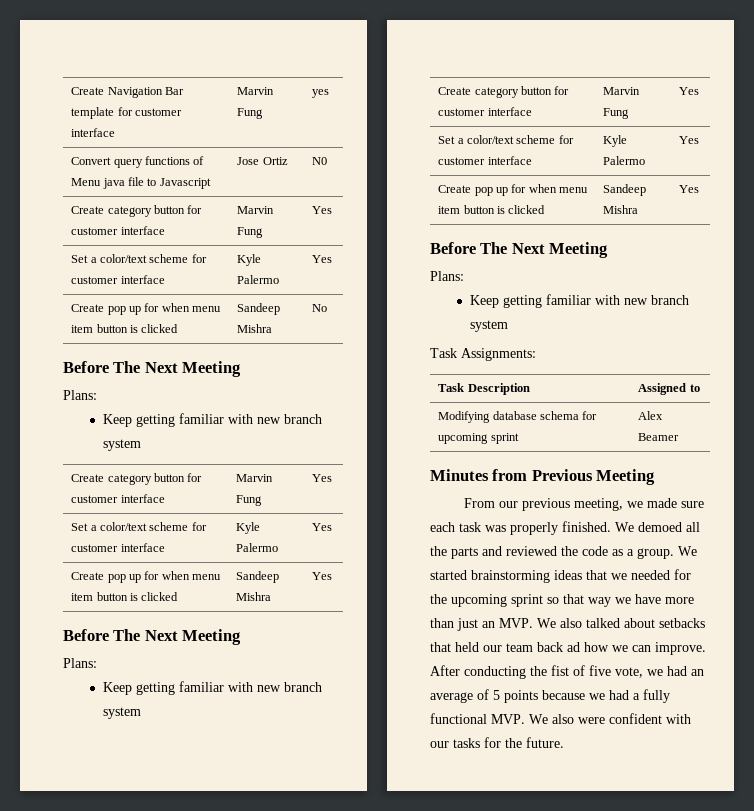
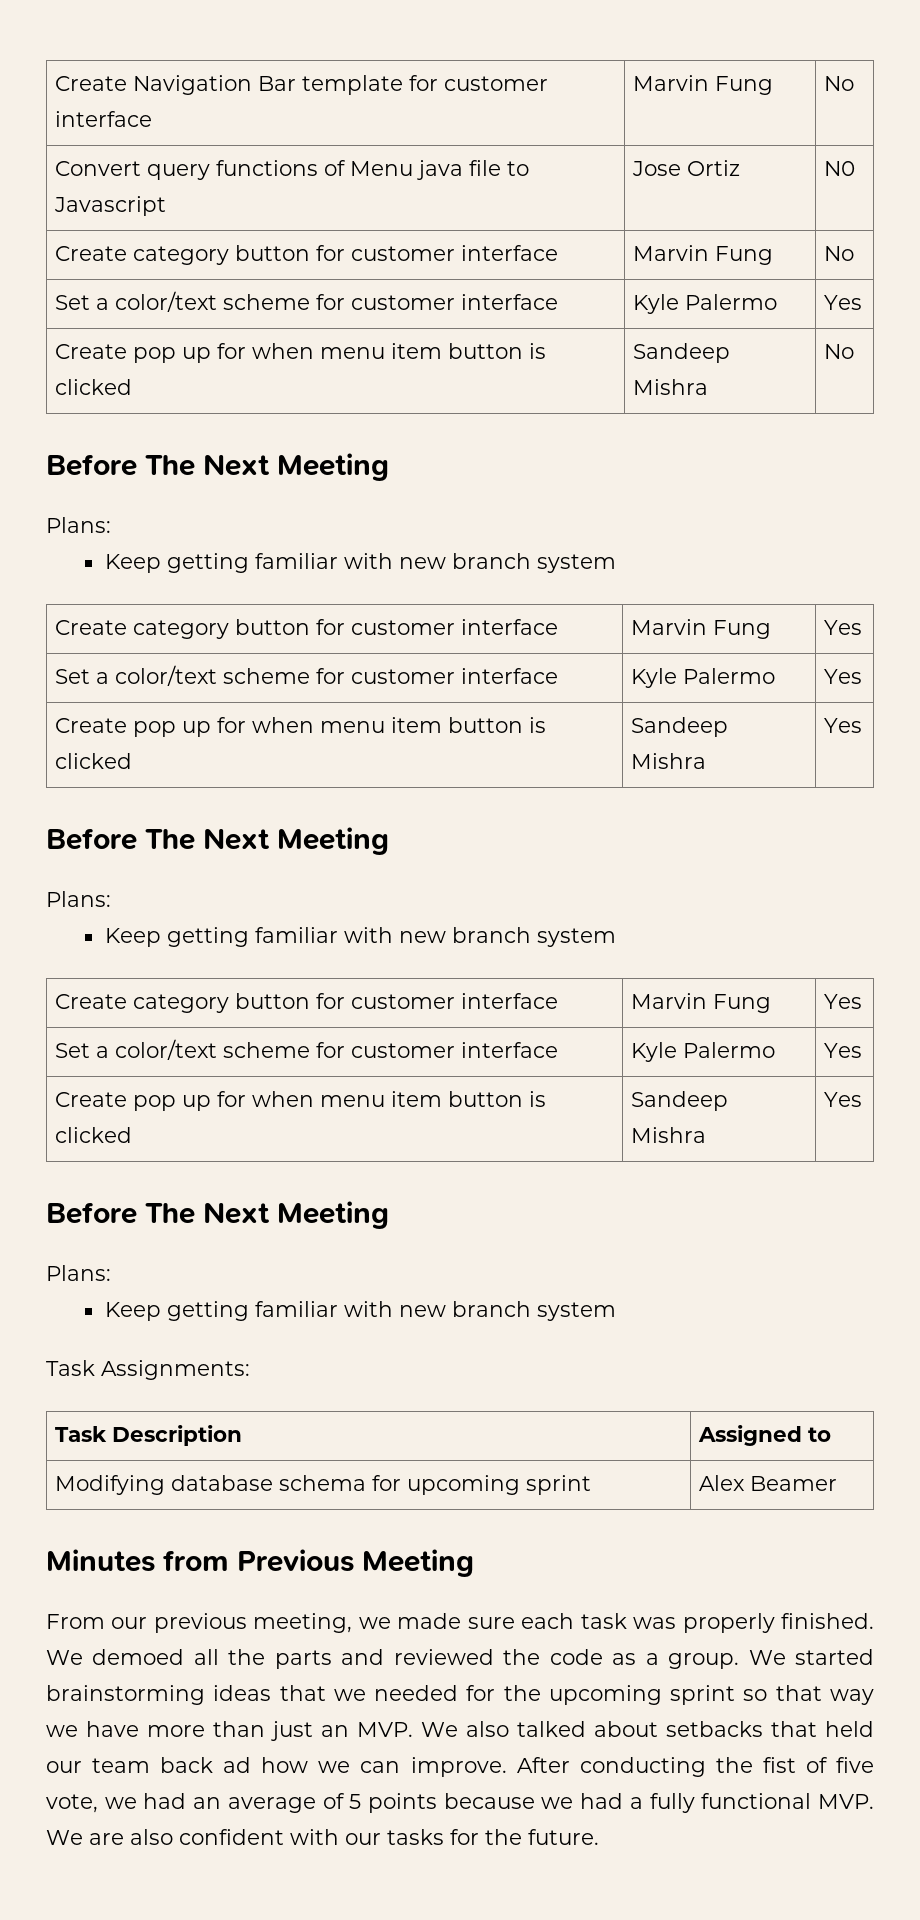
[312,89,330,98] yes -> [824,76,855,91] No
[312,206,333,214] Yes -> [824,246,855,261] No
[552,714,605,724] also were -> [89,1829,173,1845] are also

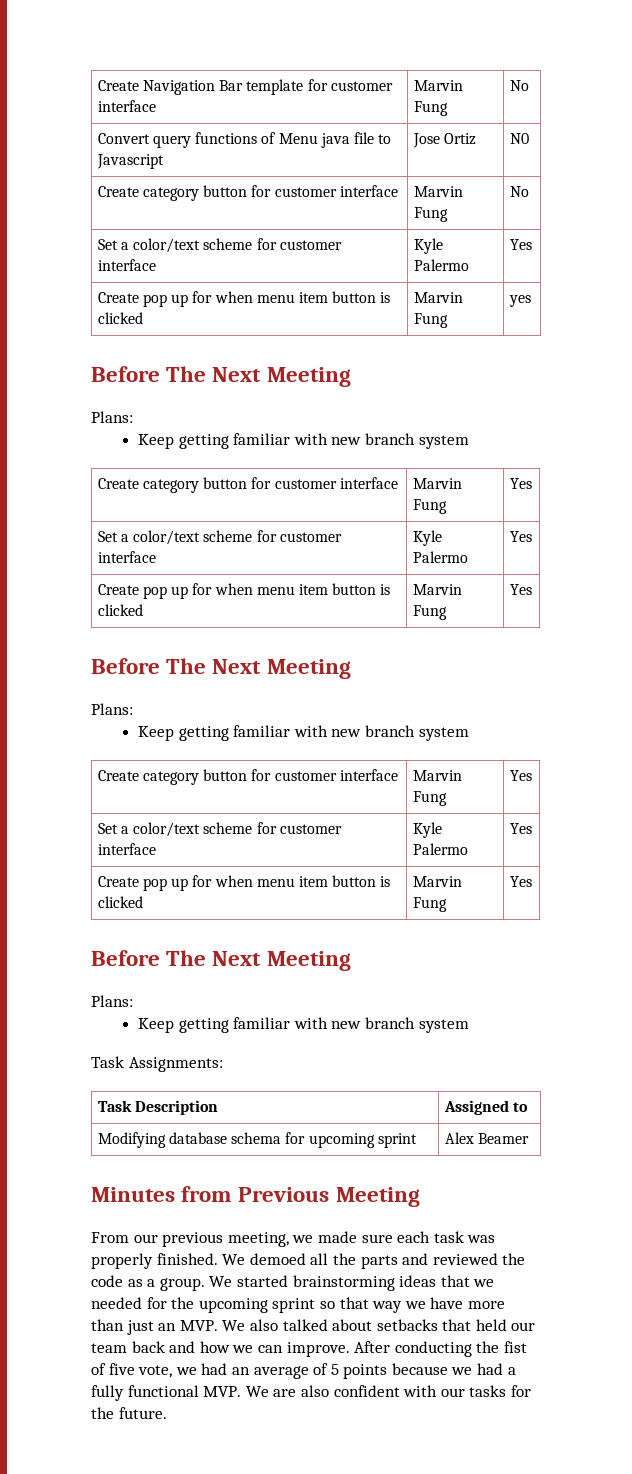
[633,343,731,363] [633,379,709,395] [824,344,855,359] Sandeep Mishra | No -> [413,292,463,303] [413,313,448,328] [508,295,531,307] Marvin Fung | yes
[631,717,729,737] [631,753,707,769] Sandeep Mishra -> [412,584,462,595] [412,605,447,620] Marvin Fung
[631,1091,729,1111] [631,1127,707,1143] Sandeep Mishra -> [412,876,462,887] [412,897,447,912] Marvin Fung
[223,1757,252,1773] ad -> [169,1341,196,1353] and

